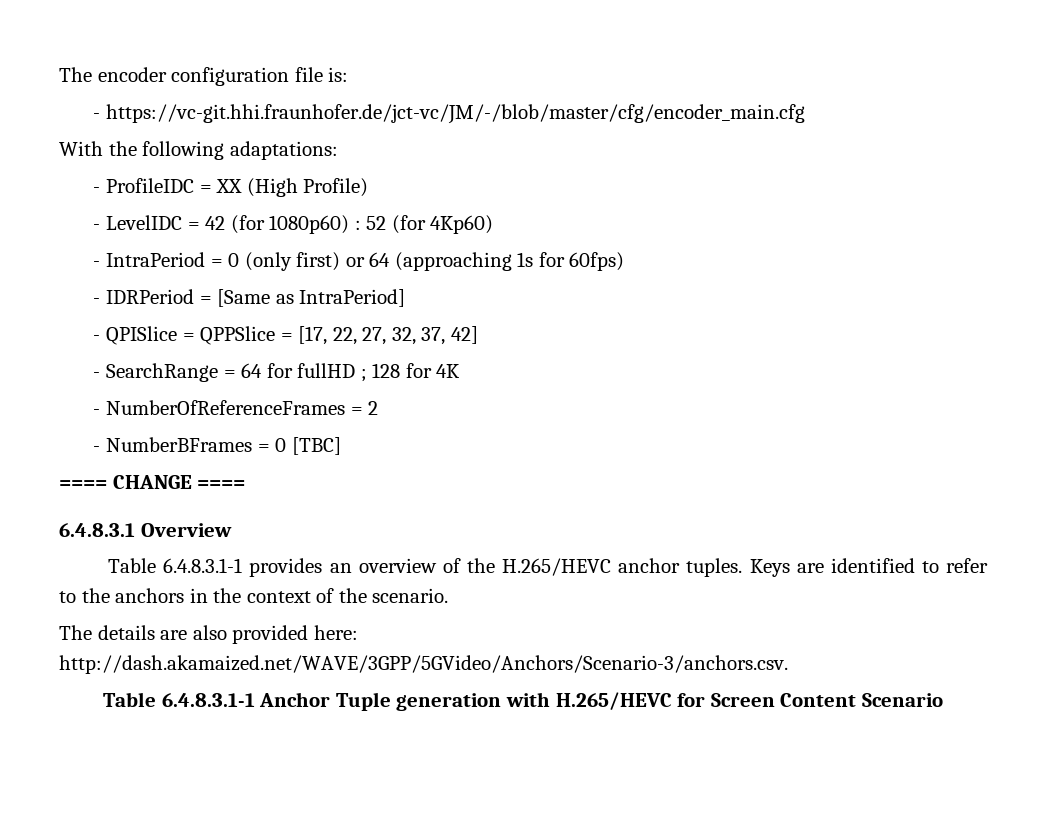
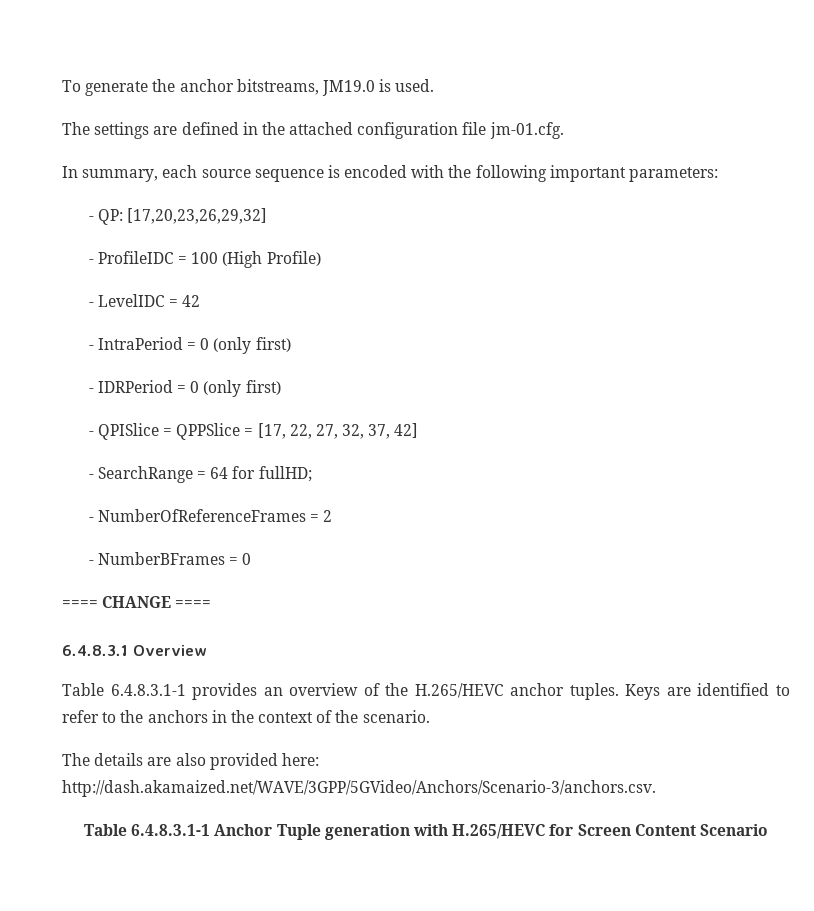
[59,67,349,86] [93,104,806,124] [59,141,338,160] The encoder configuration file is: // - https://vc-git.hhi.fraunhofer.de/jct-vc/JM/-/blob/master/cfg/encoder_main.cfg // With the following adaptations: -> [62,79,435,96] [62,122,564,139] [62,165,719,182] [88,208,267,225] To generate the anchor bitstreams, JM19.0 is used. // The settings are defined in the attached configuration file jm-01.cfg. // In summary, each source sequence is encoded with the following important parameters: // - QP: [17,20,23,26,29,32]
[216,179,243,193] XX -> [191,252,219,264] 100
[230,215,494,234] (for 1080p60) : 52 (for 4Kp60) -> (201, 301) none
[345,252,625,271] or 64 (approaching 1s for 60fps) -> (291, 344) none
[217,289,406,307] [Same as IntraPeriod] -> [190,380,281,397] 0 (only first)
[297,363,461,382] fullHD ; 128 for 4K -> [258,466,312,482] fullHD;
[291,437,341,455] [TBC] -> (252, 559) none

